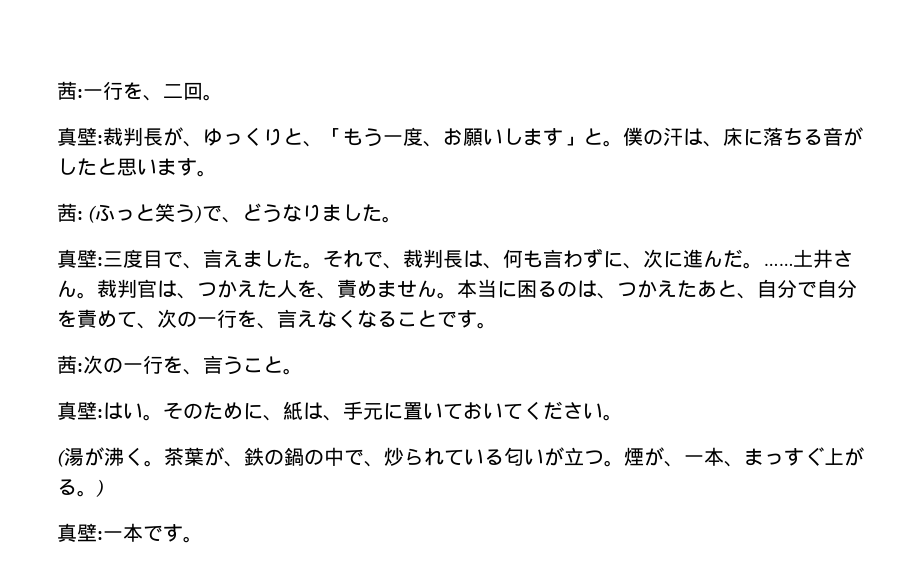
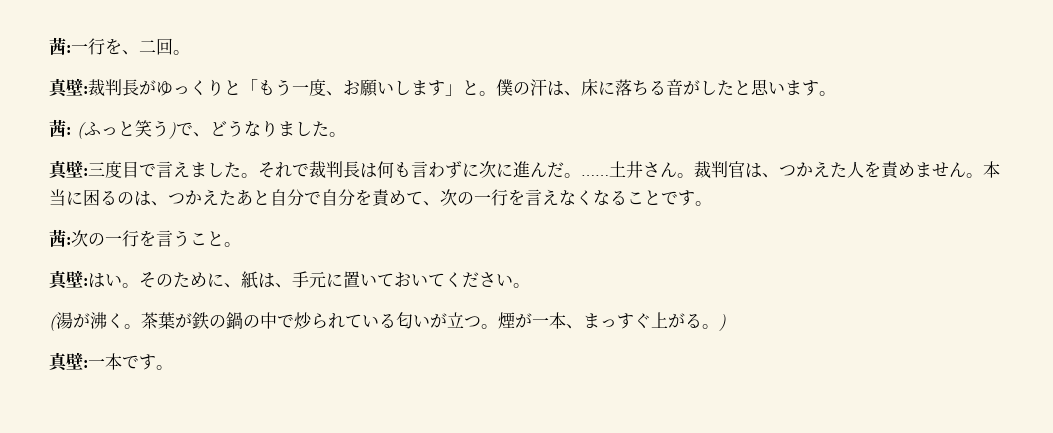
[183,141,203,147] 、 -> (156, 87) none
[303,141,323,147] 、 -> (241, 87) none
[183,263,203,269] 、 -> (156, 170) none
[383,263,403,269] 、 -> (309, 170) none
[483,263,503,269] 、 -> (377, 170) none
[623,263,643,269] 、 -> (479, 170) none
[317,293,337,299] 、 -> (881, 169) none
[737,293,757,299] 、 -> (270, 197) none
[257,323,277,329] 、 -> (525, 197) none
[183,369,203,375] 、 -> (156, 238) none
[224,461,244,467] 、 -> (192, 320) none
[364,461,384,467] 、 -> (294, 321) none
[664,461,684,467] 、 -> (532, 320) none

